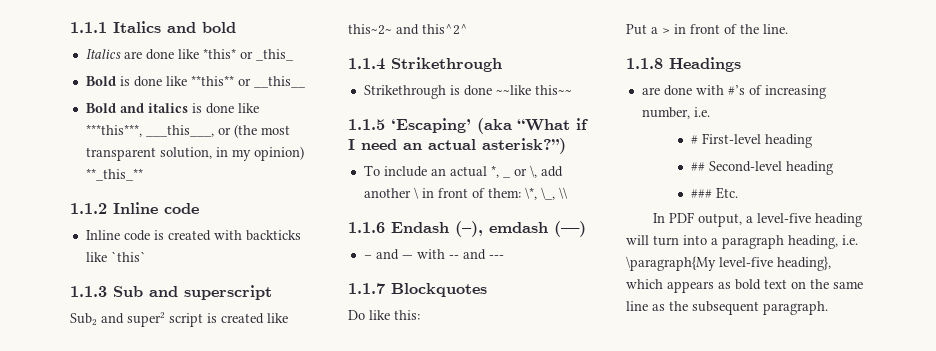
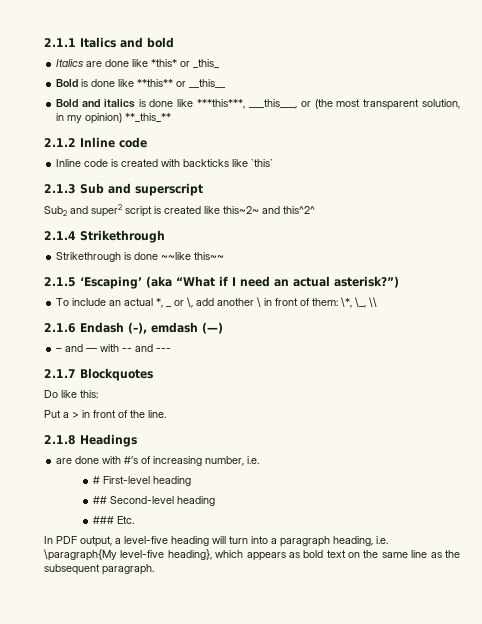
[70,22,107,33] 1.1.1 -> [44,38,76,47] 2.1.1
[70,203,107,214] 1.1.2 -> [44,138,76,147] 2.1.2
[70,286,107,297] 1.1.3 -> [44,184,76,194] 2.1.3
[348,58,385,70] 1.1.4 -> [44,231,76,240] 2.1.4
[348,119,385,130] 1.1.5 -> [44,277,76,287] 2.1.5
[348,222,385,233] 1.1.6 -> [44,323,76,333] 2.1.6
[348,283,385,294] 1.1.7 -> [44,369,76,378] 2.1.7
[626,58,663,69] 1.1.8 -> [44,435,76,445] 2.1.8

